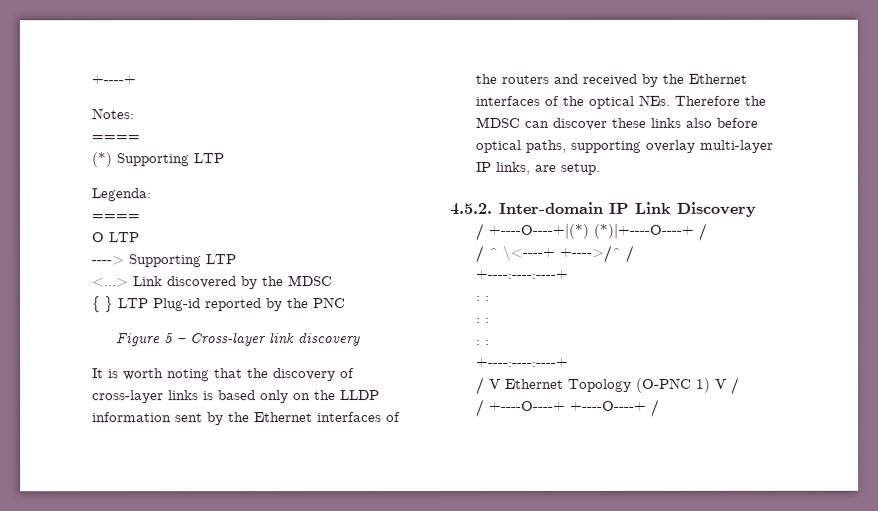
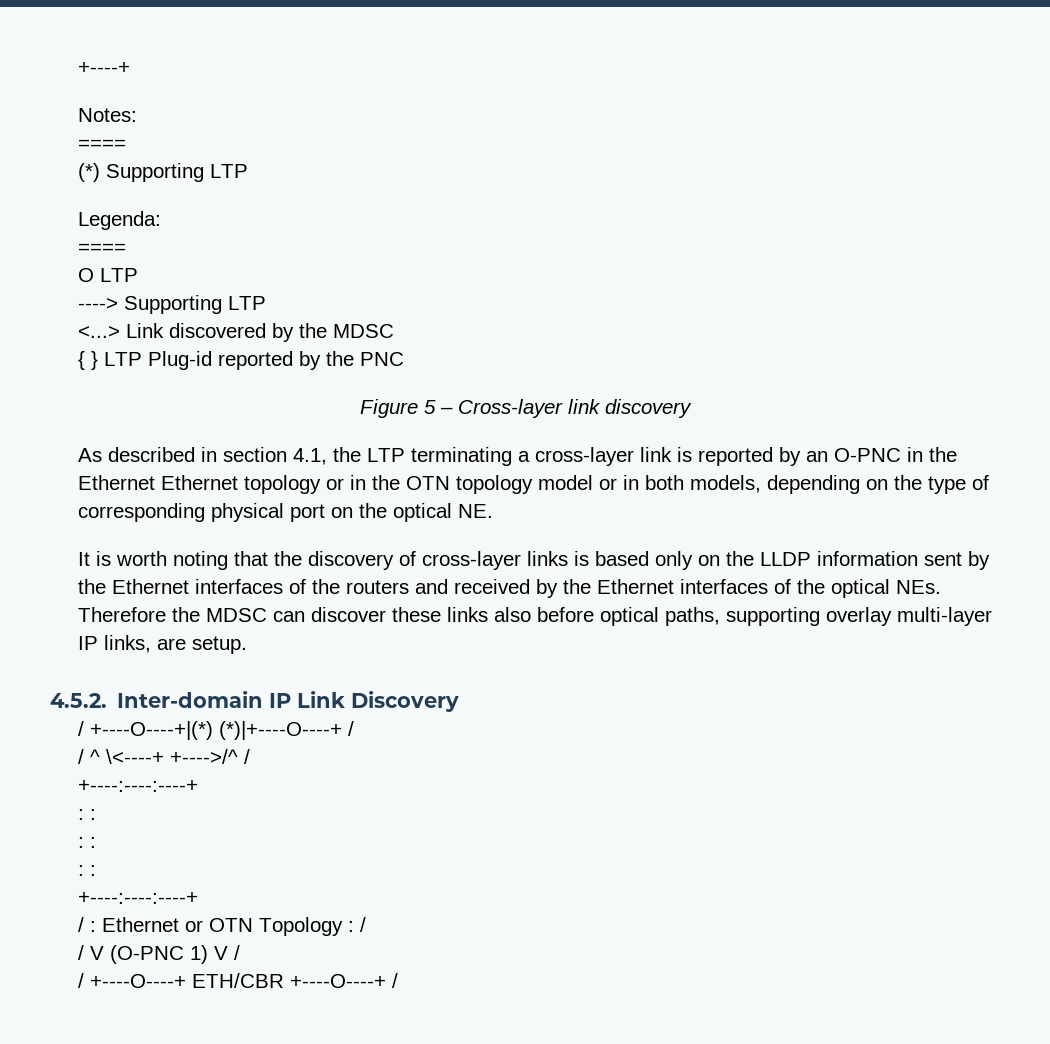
(361, 339) none -> [78,447,958,466] [78,475,990,494] [78,503,494,522] // As described in section 4.1, the LTP terminating a cross-layer link is reported by an O-PNC in the Ethernet Ethernet topology or in the OTN topology model or in both models, depending on the type of corresponding physical port on the optical NE.
(570, 362) none -> [78,917,367,936] // / : Ethernet or OTN Topology : /
[505,378,633,392] Ethernet Topology -> (105, 953) none
(567, 405) none -> [192,973,285,988] ETH/CBR

